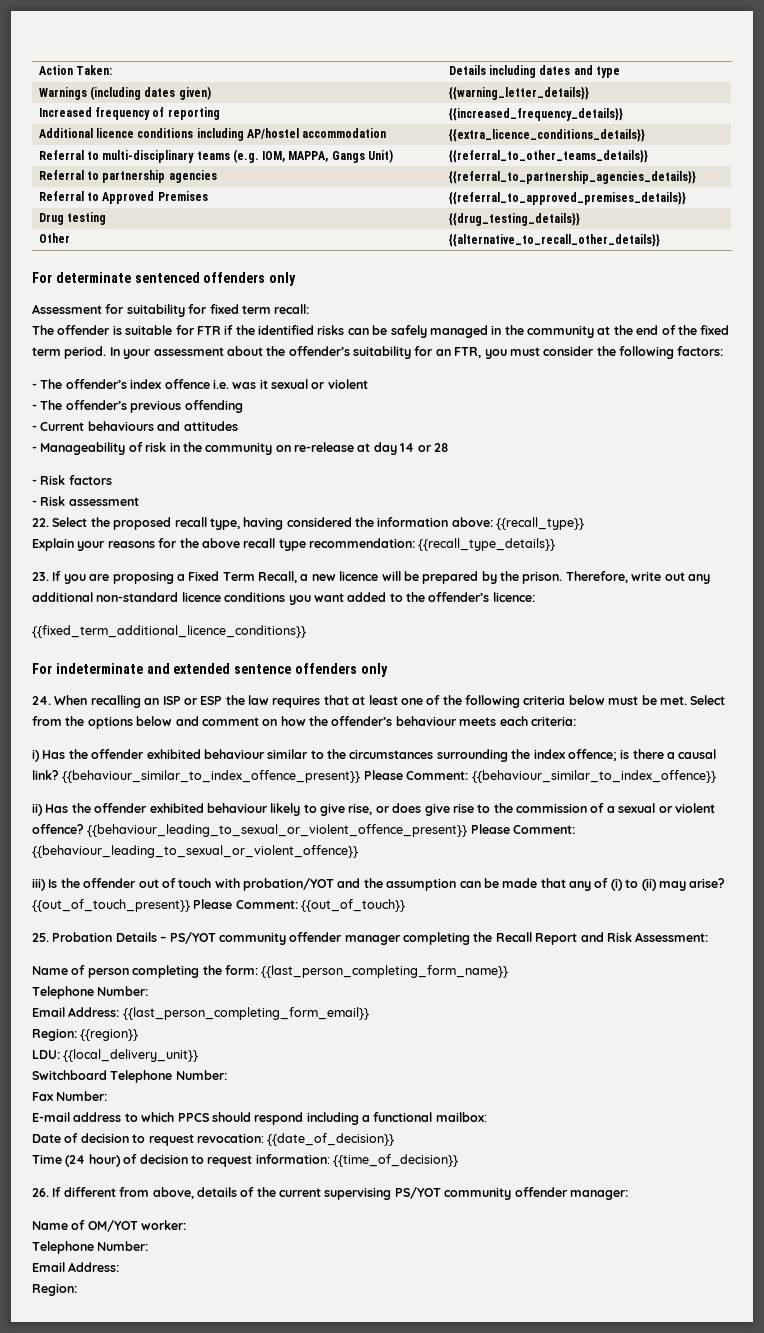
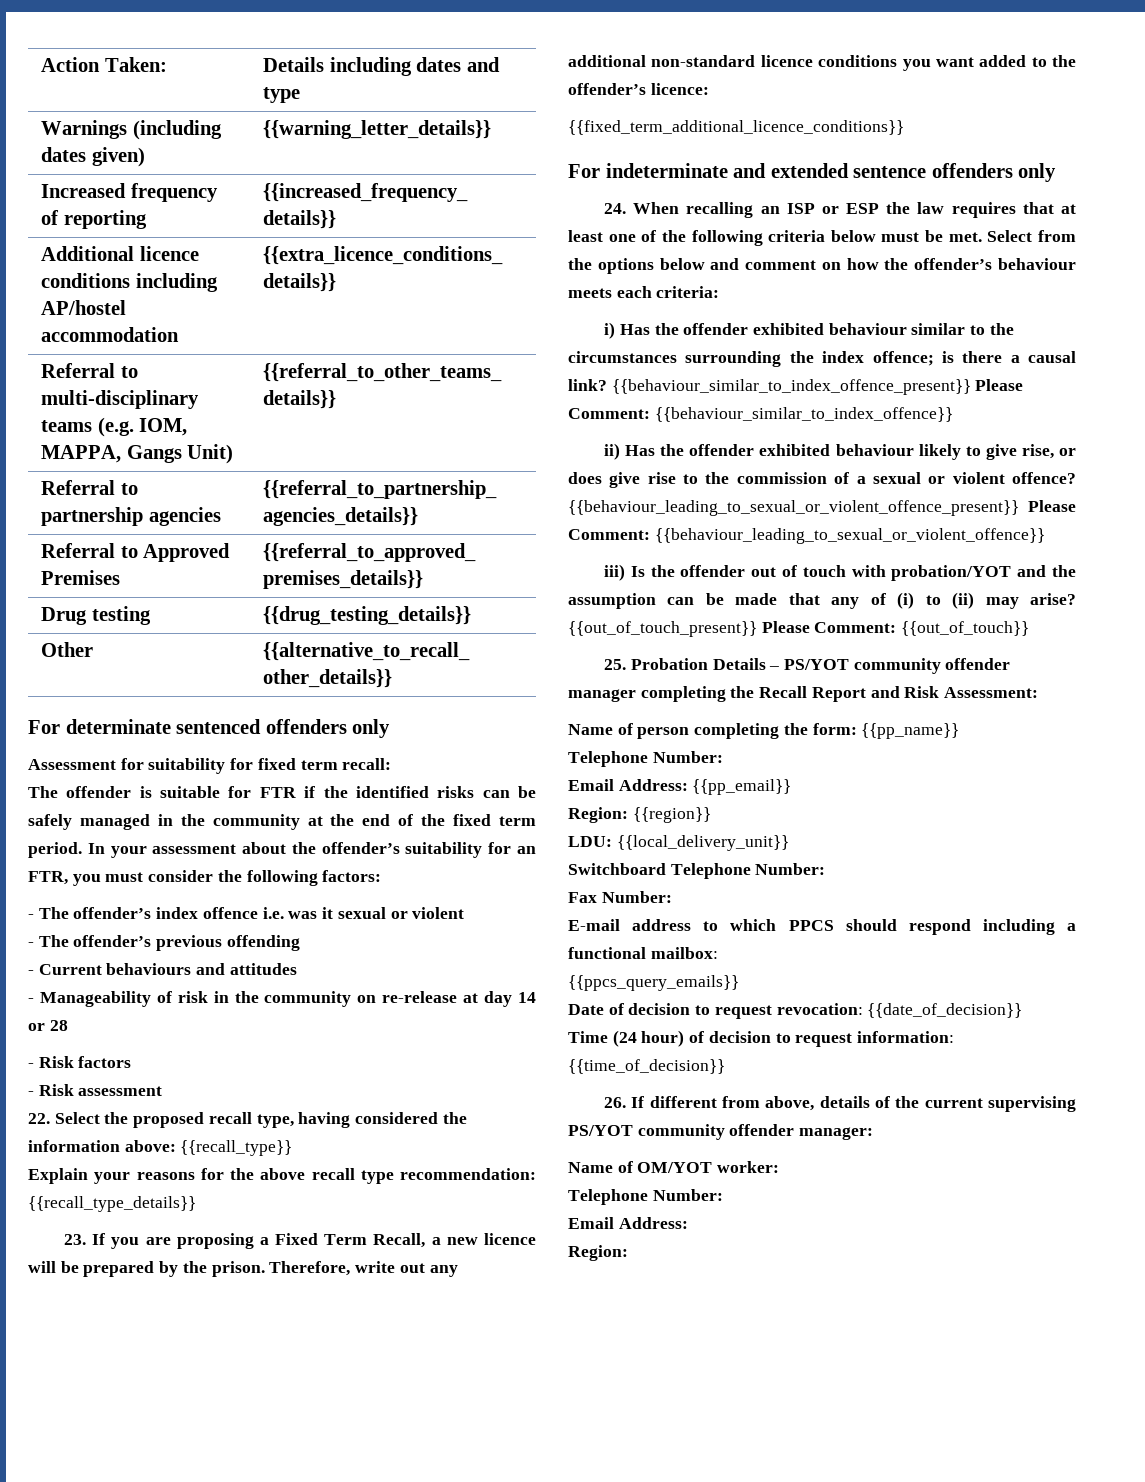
[261,965,509,978] [32,986,149,999] [32,1007,369,1020] {{last_person_completing_form_name}} // Telephone Number: // Email Address: {{last_person_completing_form_email}} -> [861,723,960,739] [568,751,723,767] [568,779,792,795] {{pp_name}} // Telephone Number: // Email Address: {{pp_email}}
(487, 1117) none -> [568,975,739,991] // {{ppcs_query_emails}}

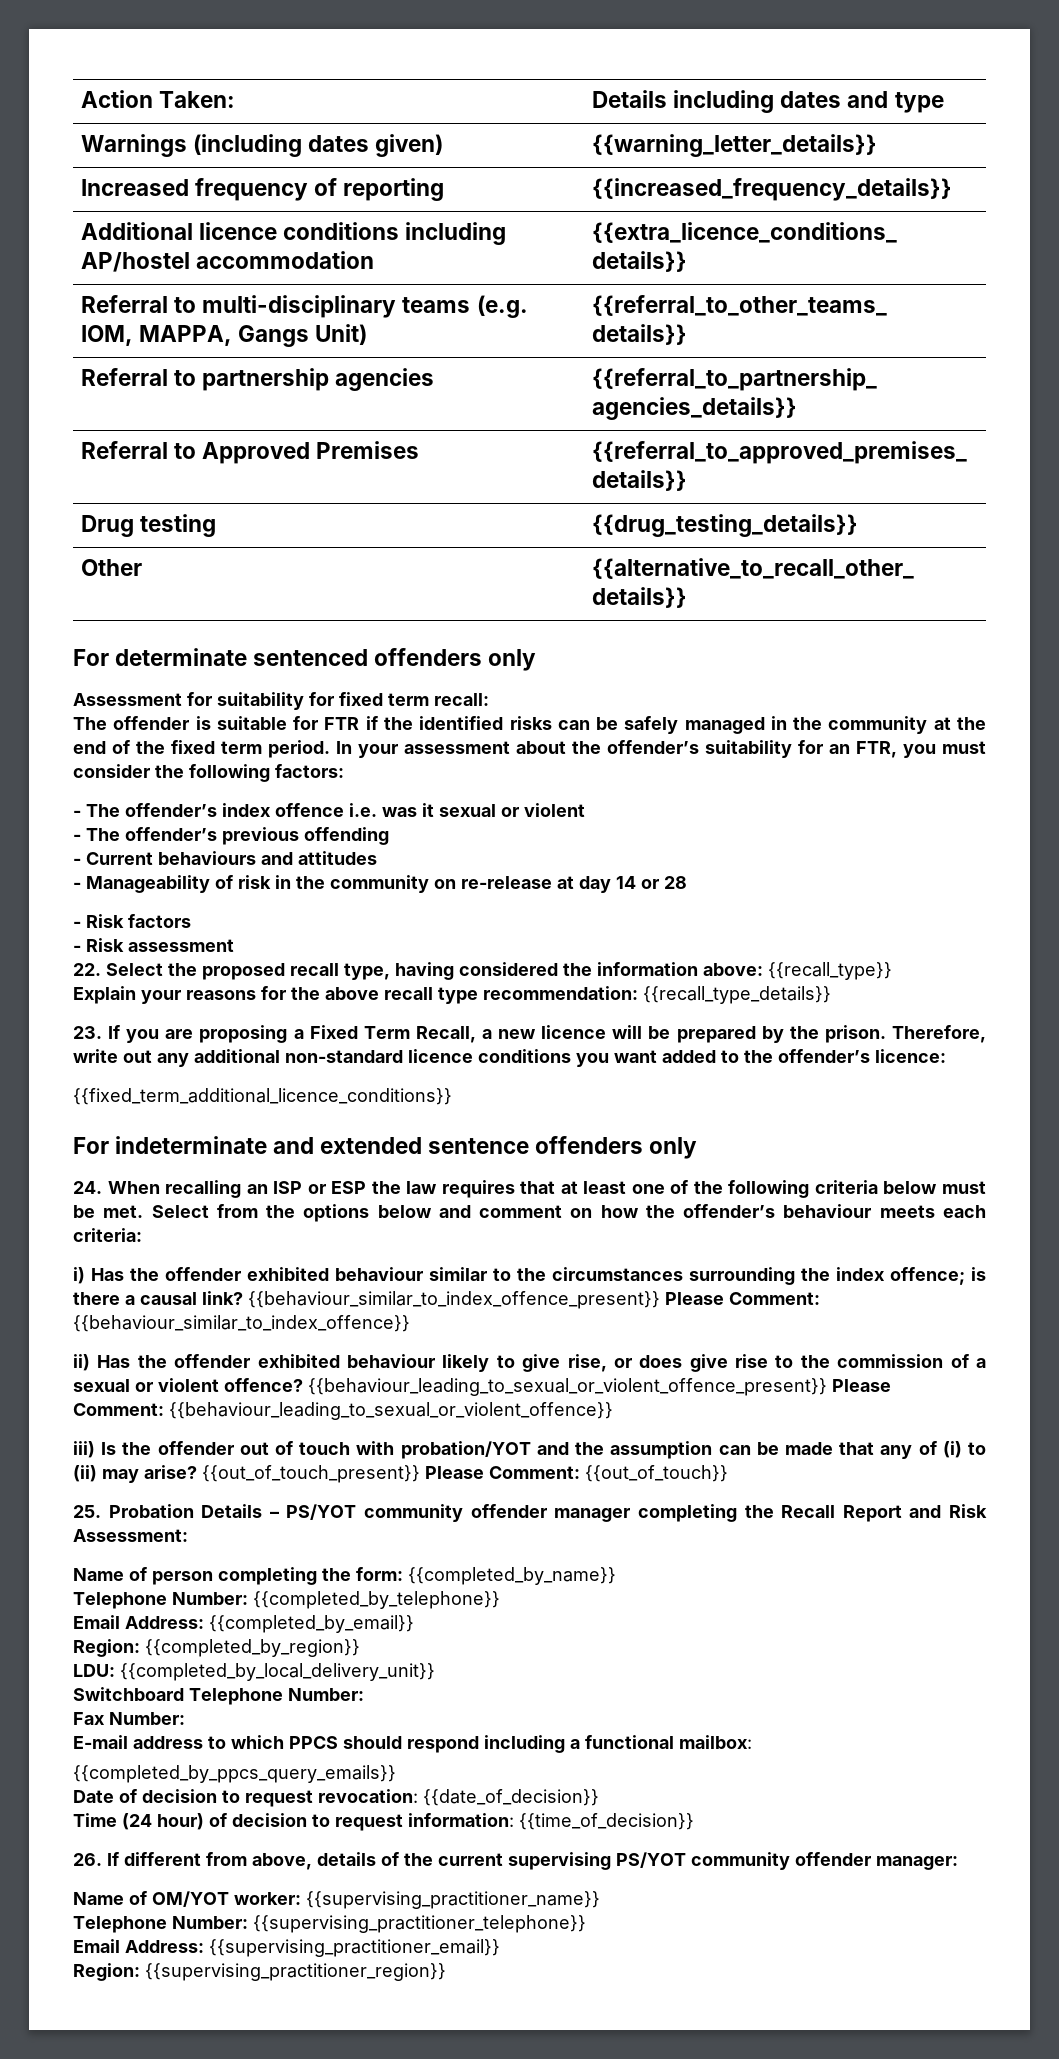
[861,723,960,739] [568,751,723,767] [568,779,792,795] [568,807,711,823] {{pp_name}} // Telephone Number: // Email Address: {{pp_email}} // Region: {{region}} -> [408,1567,616,1585] [73,1591,500,1609] [73,1615,414,1633] [73,1639,360,1657] {{completed_by_name}} // Telephone Number: {{completed_by_telephone}} // Email Address: {{completed_by_email}} // Region: {{completed_by_region}}
[616,835,789,851] {{local_delivery_unit}} -> [120,1663,435,1681] {{completed_by_local_delivery_unit}}
[568,975,739,991] {{ppcs_query_emails}} -> [73,1765,396,1783] {{completed_by_ppcs_query_emails}}
[568,1189,723,1205] [568,1217,688,1229] [568,1245,628,1261] // Telephone Number: // Email Address: // Region: -> [306,1891,600,1909] [73,1915,586,1933] [73,1939,500,1957] [73,1963,446,1981] {{supervising_practitioner_name}} // Telephone Number: {{supervising_practitioner_telephone}} // Email Address: {{supervising_practitioner_email}} // Region: {{supervising_practitioner_region}}

